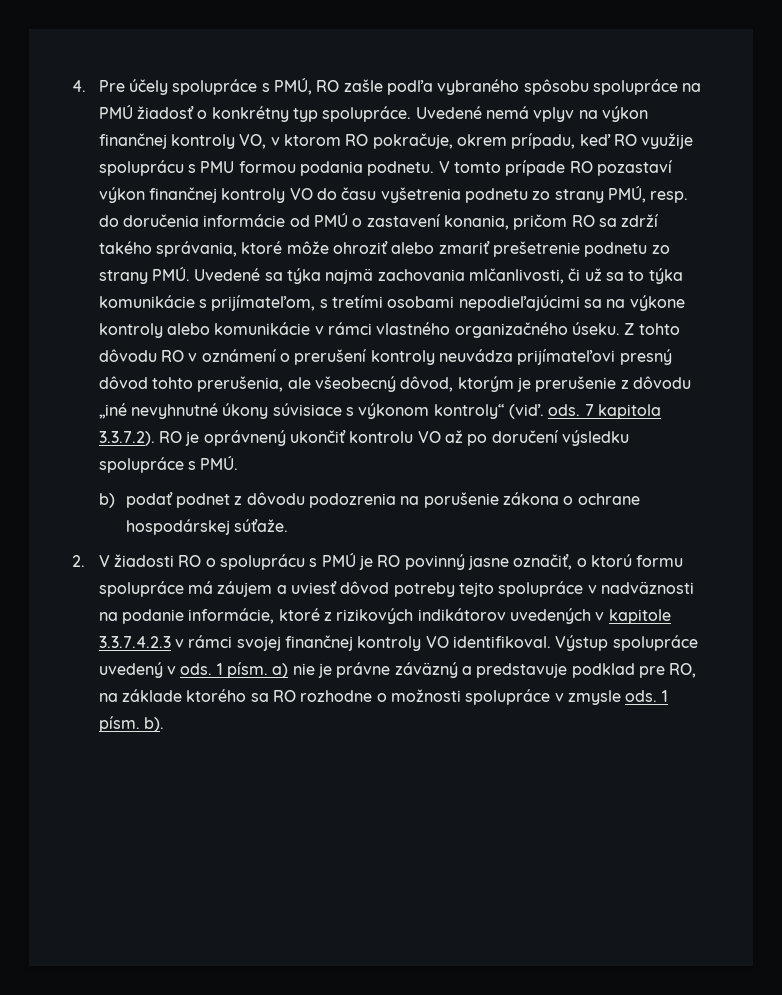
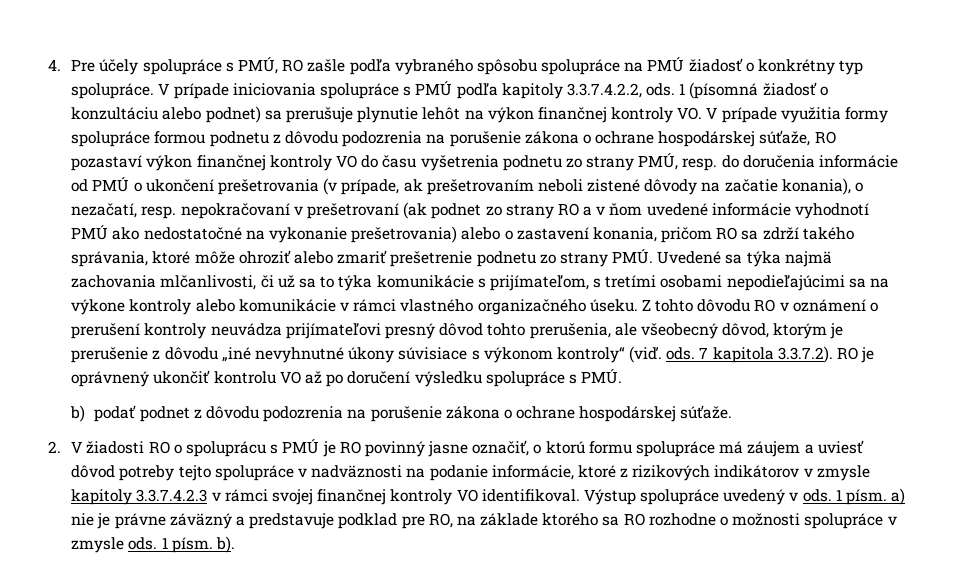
[415,106,649,122] [98,133,694,149] [98,160,566,176] Uvedené nemá vplyv na výkon finančnej kontroly VO, v ktorom RO pokračuje, okrem prípadu, keď RO využije spoluprácu s PMU formou podania podnetu. V tomto prípade -> [158,81,828,99] [71,106,888,123] [71,130,811,147] V prípade iniciovania spolupráce s PMÚ podľa kapitoly 3.3.7.4.2.2, ods. 1 (písomná žiadosť o konzultáciu alebo podnet) sa prerušuje plynutie lehôt na výkon finančnej kontroly VO. V prípade využitia formy spolupráce formou podnetu z dôvodu podozrenia na porušenie zákona o ochrane hospodárskej súťaže,
(363, 222) none -> [145,178,863,195] [71,202,869,219] [71,225,513,243] ukončení prešetrovania (v prípade, ak prešetrovaním neboli zistené dôvody na začatie konania), o nezačatí, resp. nepokračovaní v prešetrovaní (ak podnet zo strany RO a v ňom uvedené informácie vyhodnotí PMÚ ako nedostatočné na vykonanie prešetrovania) alebo o
[510,608,671,624] uvedených v kapitole -> [803,465,870,481] [71,489,133,505] v zmysle kapitoly

